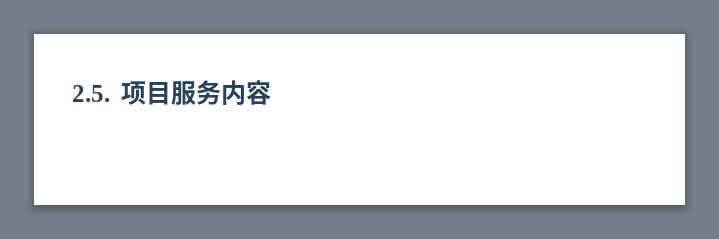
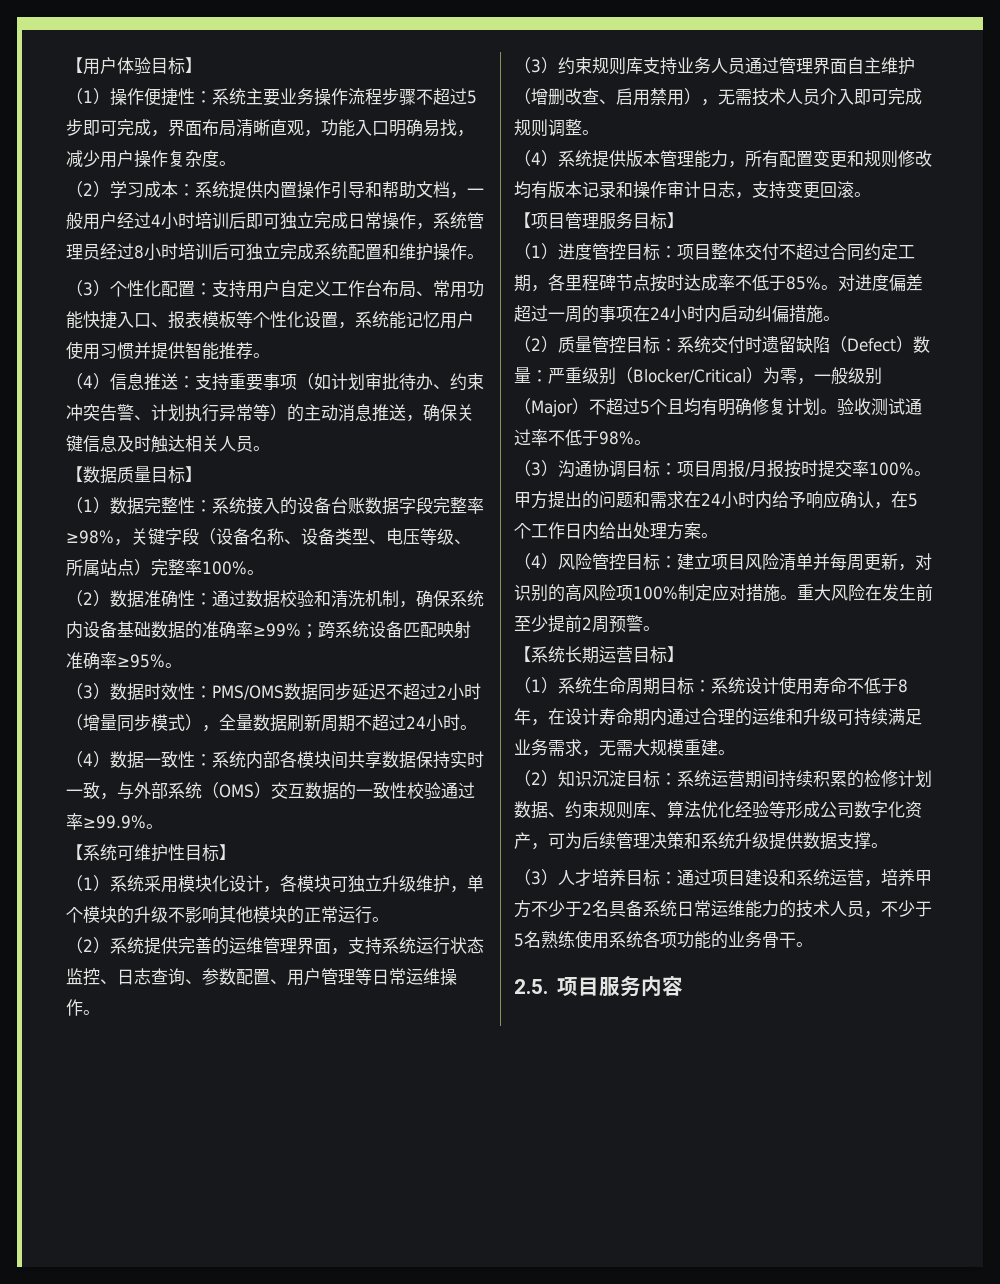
(72, 93) none -> [66,57,202,75] [66,88,477,106] [66,119,474,137] [66,150,236,168] [66,181,484,199] [66,212,484,230] [66,243,484,261] [66,280,484,298] [66,311,474,329] [66,341,270,360] [66,373,484,391] [66,404,474,422] [66,435,270,453] [66,466,202,484] [66,497,484,515] [66,528,471,546] [66,559,264,576] [66,590,484,608] [66,621,471,639] [66,652,182,670] [66,683,481,701] [66,714,477,732] [66,751,484,769] [66,782,475,800] [66,813,163,830] [66,844,236,862] [66,875,484,893] [66,906,389,924] [66,937,484,955] [66,968,457,986] [66,999,100,1016] [514,57,915,75] [514,88,922,106] [514,119,599,137] [514,150,932,168] [514,181,871,199] [514,212,684,230] [514,243,915,261] [514,274,923,292] [514,305,840,323] [514,336,930,354] [514,367,882,385] [514,398,922,417] [514,429,651,446] [514,460,931,478] [514,491,918,509] [514,522,718,540] [514,553,932,571] [514,584,933,602] [514,615,660,633] [514,646,684,664] [514,676,908,695] [514,708,922,726] [514,739,735,757] [514,770,932,788] [514,801,922,819] [514,832,888,850] [514,869,932,887] [514,900,932,918] [514,930,813,949] 【用户体验目标】 // （1）操作便捷性：系统主要业务操作流程步骤不超过5步即可完成，界面布局清晰直观，功能入口明确易找，减少用户操作复杂度。 // （2）学习成本：系统提供内置操作引导和帮助文档，一般用户经过4小时培训后即可独立完成日常操作，系统管理员经过8小时培训后可独立完成系统配置和维护操作。 // （3）个性化配置：支持用户自定义工作台布局、常用功能快捷入口、报表模板等个性化设置，系统能记忆用户使用习惯并提供智能推荐。 // （4）信息推送：支持重要事项（如计划审批待办、约束冲突告警、计划执行异常等）的主动消息推送，确保关键信息及时触达相关人员。 // 【数据质量目标】 // （1）数据完整性：系统接入的设备台账数据字段完整率≥98%，关键字段（设备名称、设备类型、电压等级、所属站点）完整率100%。 // （2）数据准确性：通过数据校验和清洗机制，确保系统内设备基础数据的准确率≥99%；跨系统设备匹配映射准确率≥95%。 // （3）数据时效性：PMS/OMS数据同步延迟不超过2小时（增量同步模式），全量数据刷新周期不超过24小时。 // （4）数据一致性：系统内部各模块间共享数据保持实时一致，与外部系统（OMS）交互数据的一致性校验通过率≥99.9%。 // 【系统可维护性目标】 // （1）系统采用模块化设计，各模块可独立升级维护，单个模块的升级不影响其他模块的正常运行。 // （2）系统提供完善的运维管理界面，支持系统运行状态监控、日志查询、参数配置、用户管理等日常运维操作。 // （3）约束规则库支持业务人员通过管理界面自主维护（增删改查、启用禁用），无需技术人员介入即可完成规则调整。 // （4）系统提供版本管理能力，所有配置变更和规则修改均有版本记录和操作审计日志，支持变更回滚。 // 【项目管理服务目标】 // （1）进度管控目标：项目整体交付不超过合同约定工期，各里程碑节点按时达成率不低于85%。对进度偏差超过一周的事项在24小时内启动纠偏措施。 // （2）质量管控目标：系统交付时遗留缺陷（Defect）数量：严重级别（Blocker/Critical）为零，一般级别（Major）不超过5个且均有明确修复计划。验收测试通过率不低于98%。 // （3）沟通协调目标：项目周报/月报按时提交率100%。甲方提出的问题和需求在24小时内给予响应确认，在5个工作日内给出处理方案。 // （4）风险管控目标：建立项目风险清单并每周更新，对识别的高风险项100%制定应对措施。重大风险在发生前至少提前2周预警。 // 【系统长期运营目标】 // （1）系统生命周期目标：系统设计使用寿命不低于8年，在设计寿命期内通过合理的运维和升级可持续满足业务需求，无需大规模重建。 // （2）知识沉淀目标：系统运营期间持续积累的检修计划数据、约束规则库、算法优化经验等形成公司数字化资产，可为后续管理决策和系统升级提供数据支撑。 // （3）人才培养目标：通过项目建设和系统运营，培养甲方不少于2名具备系统日常运维能力的技术人员，不少于5名熟练使用系统各项功能的业务骨干。 //

